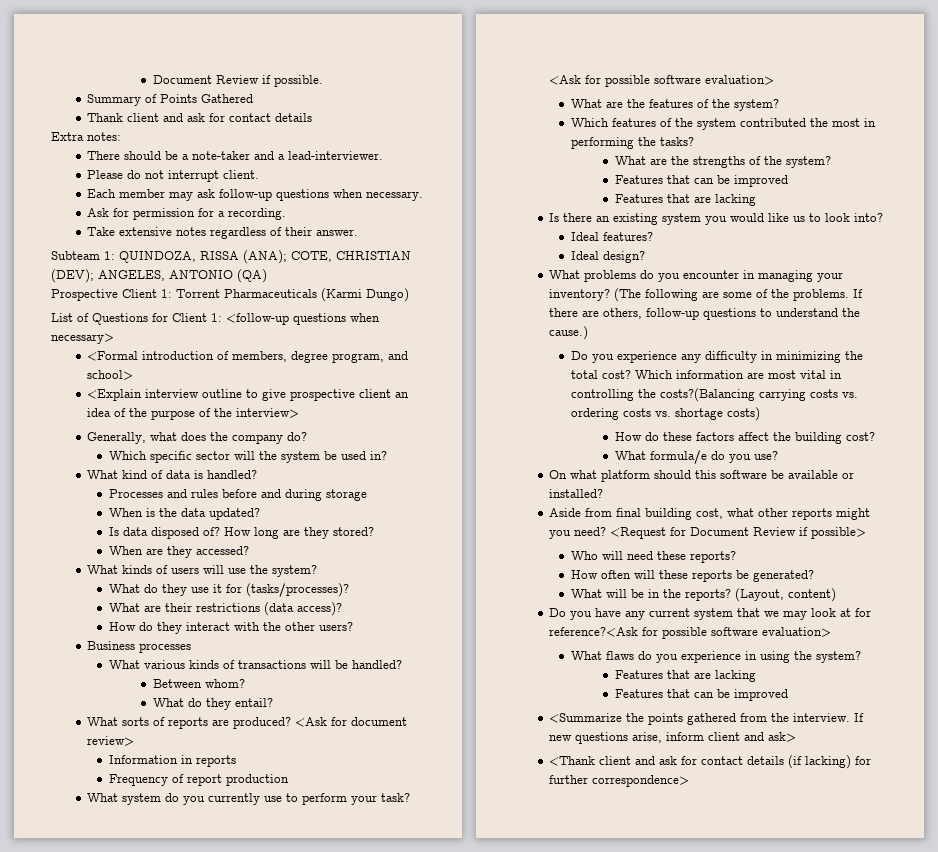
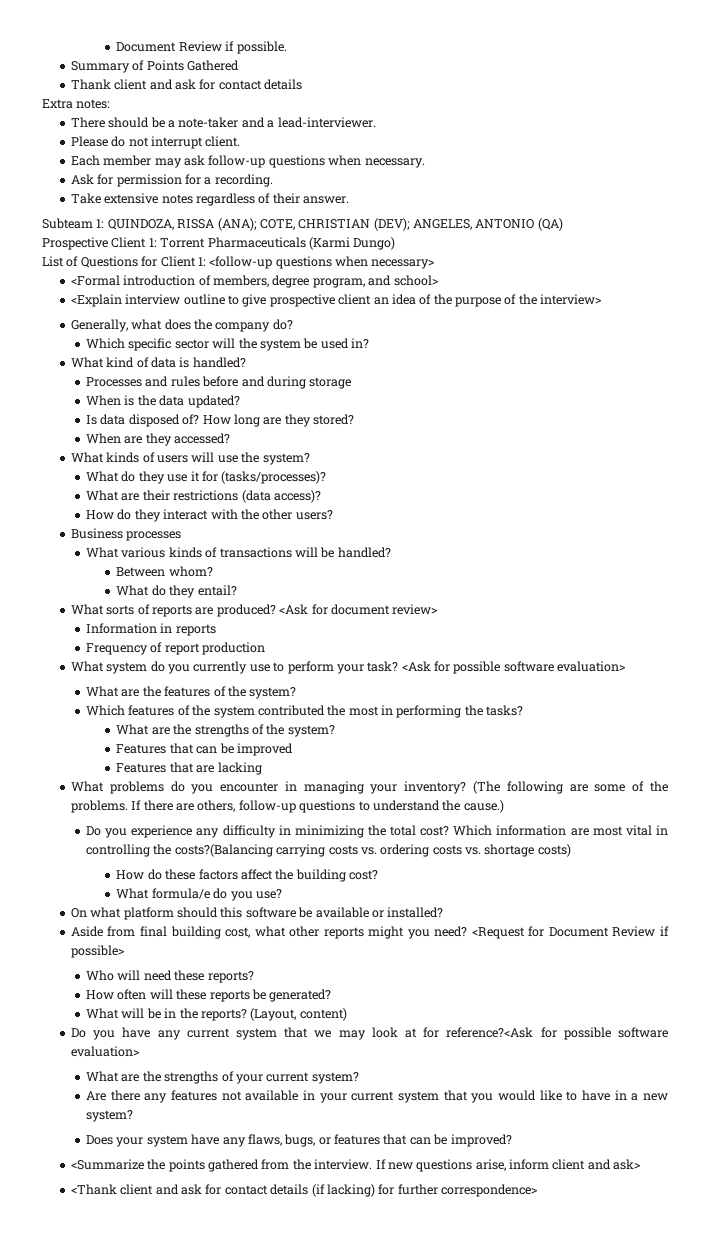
[549,213,884,225] [571,232,654,241] [571,251,646,263] // Is there an existing system you would like us to look into? // Ideal features? // Ideal design? -> (262, 768) none
[606,651,862,663] [614,670,756,682] [614,689,788,701] flaws do you experience in using the system? // Features that are lacking // Features that can be improved -> [121,1071,359,1084] [86,1090,668,1103] [86,1110,134,1122] [86,1134,512,1147] are the strengths of your current system? // Are there any features not available in your current system that you would like to have in a new system? // Does your system have any flaws, bugs, or features that can be improved?

